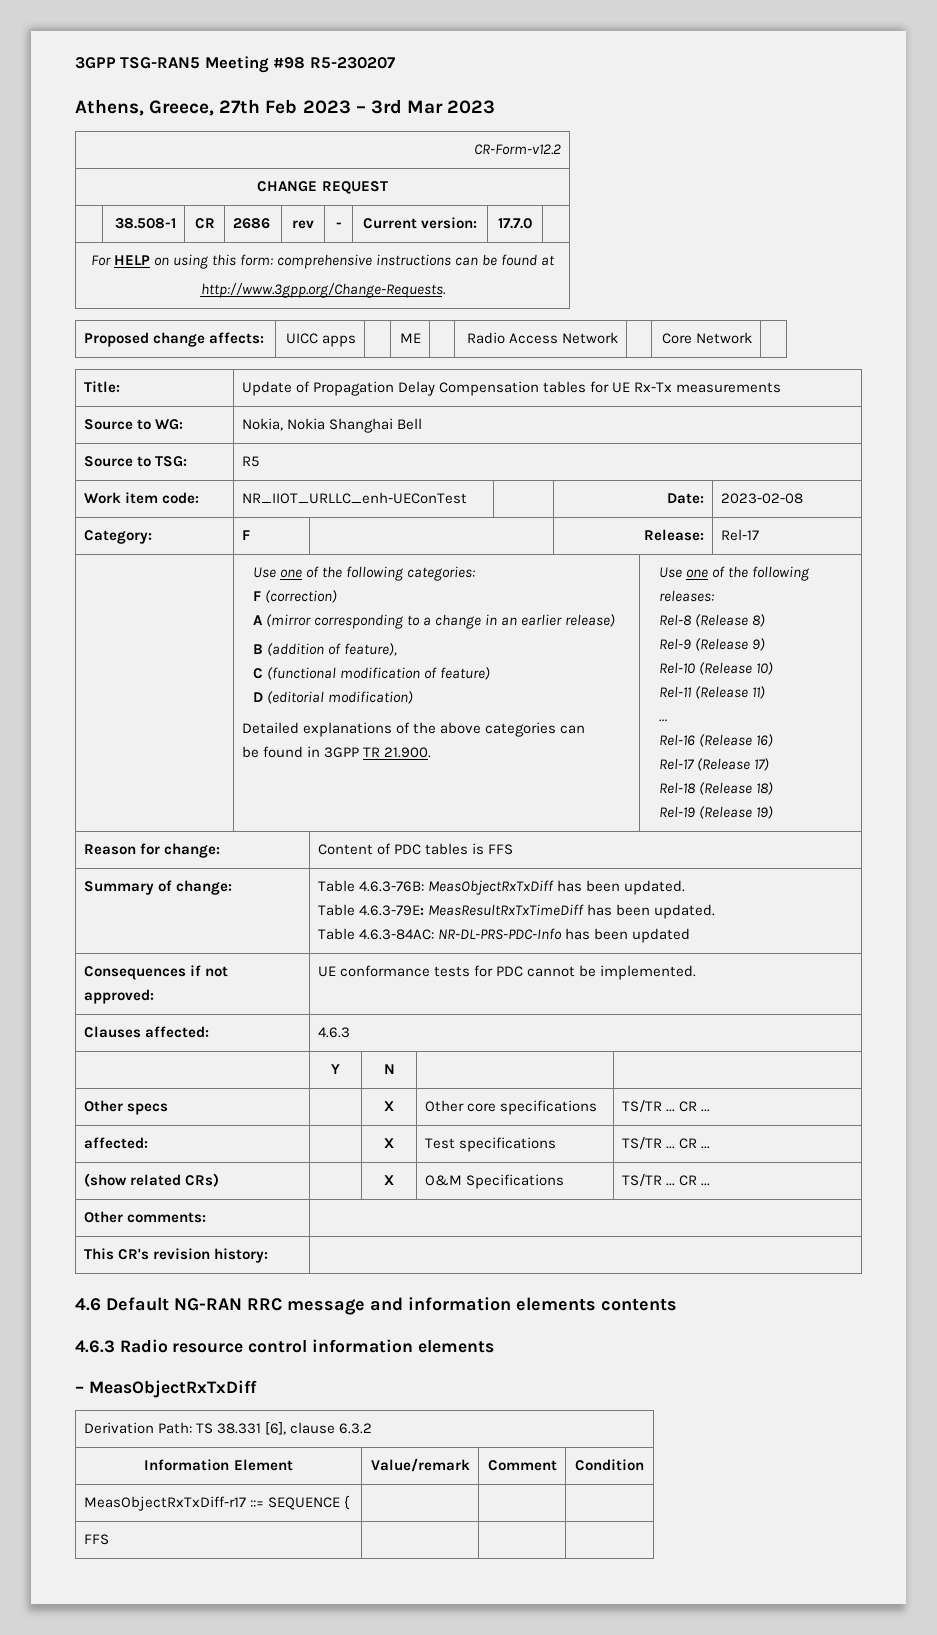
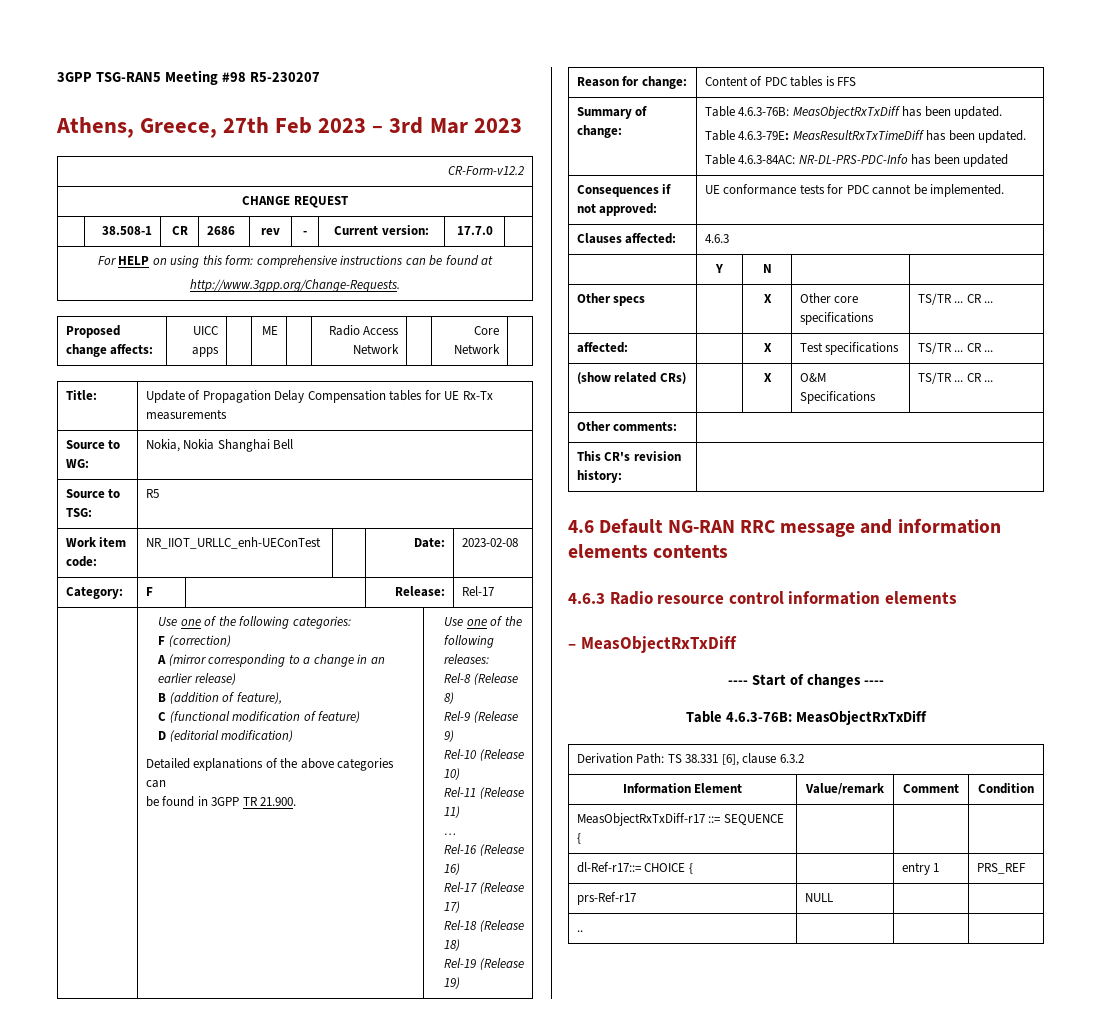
(257, 1389) none -> [728,674,884,688] [686,710,927,725] // ---- Start of changes ---- // Table 4.6.3-76B: MeasObjectRxTxDiff
[83,1534,109,1545] FFS -> [576,862,693,874] [901,862,940,875] [976,863,1026,874] [576,892,636,905] [804,893,833,902] [576,930,583,932] dl-Ref-r17::= CHOICE { | | entry 1 | PRS_REF // prs-Ref-r17 | NULL | | // ..

